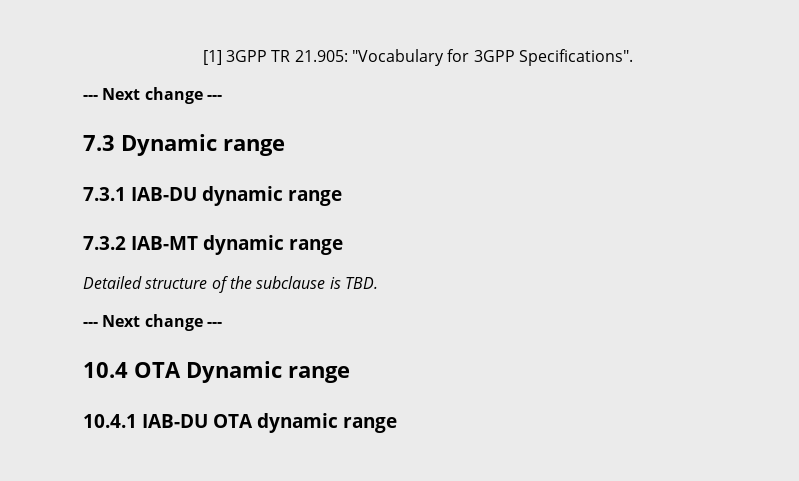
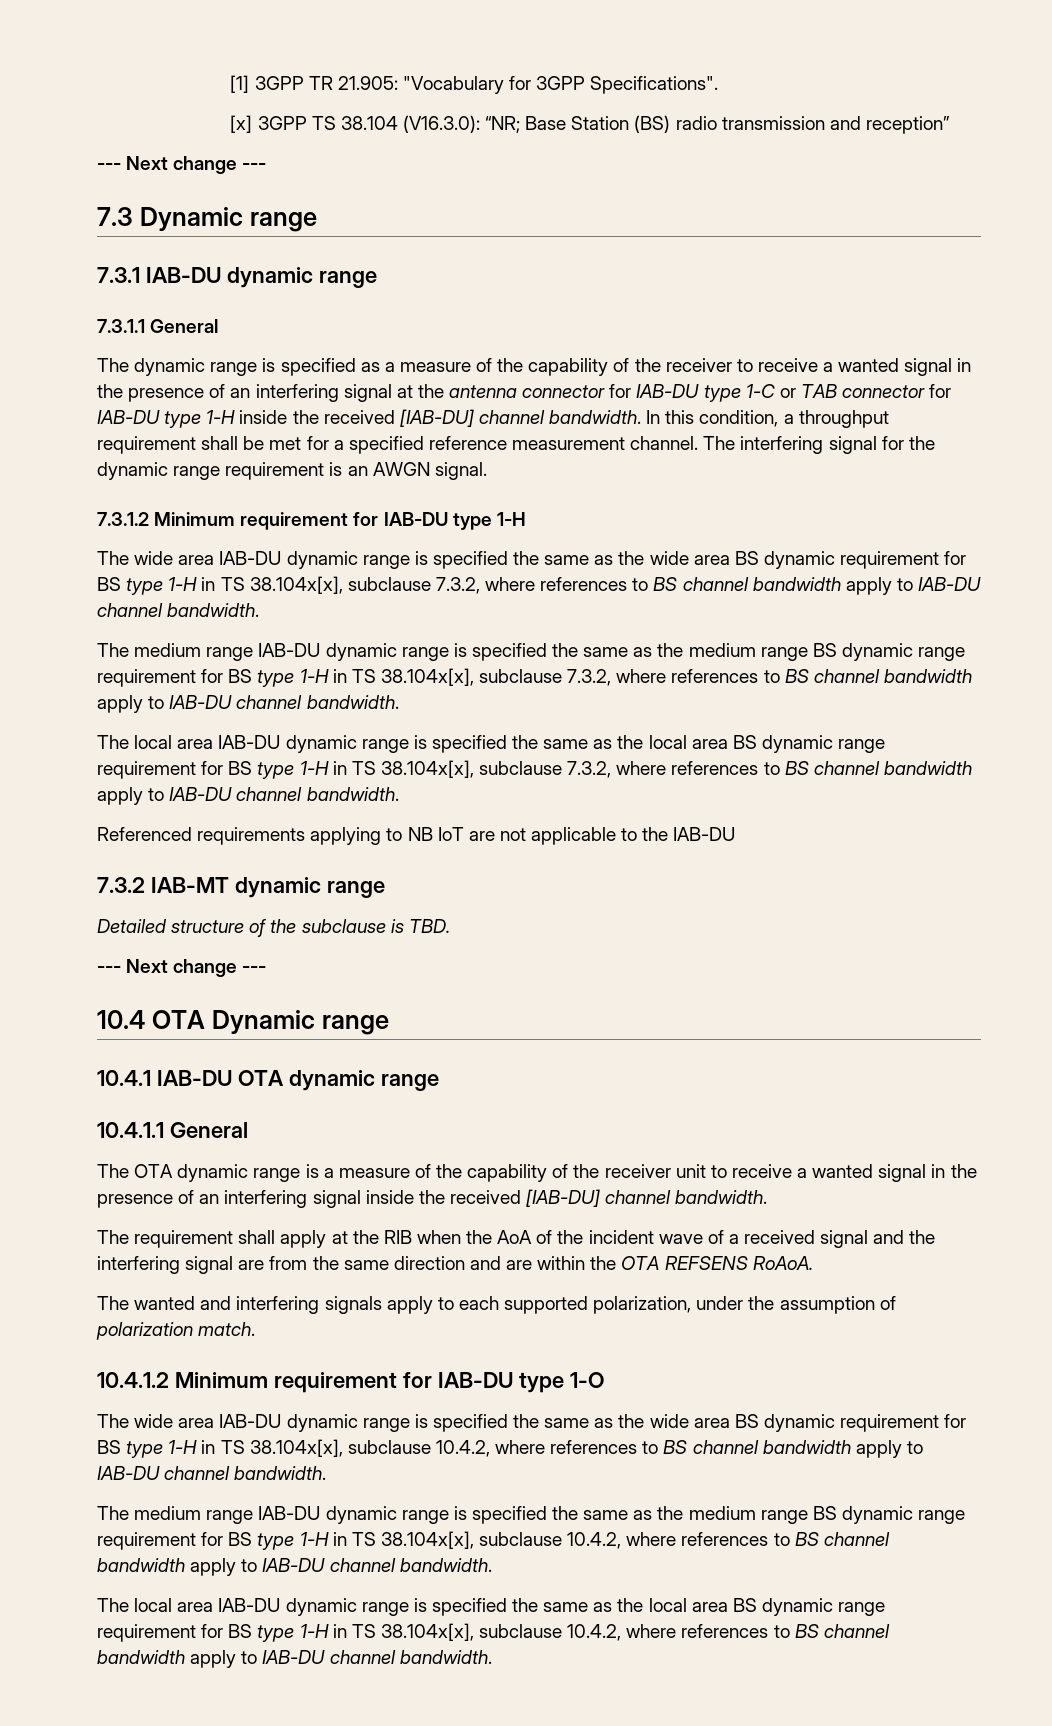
(633, 57) none -> [230,115,950,134] // [x] 3GPP TS 38.104 (V16.3.0): “NR; Base Station (BS) radio transmission and reception”
(342, 198) none -> [97,319,219,333] [97,358,972,376] [97,384,952,402] [97,409,889,428] [97,436,935,454] [97,462,487,480] [97,512,526,530] [97,551,967,569] [97,576,982,595] [97,603,260,617] [97,643,966,661] [97,668,972,687] [97,695,399,713] [97,735,886,753] [97,760,972,779] [97,787,399,805] [97,827,736,845] // 7.3.1.1 General // The dynamic range is specified as a measure of the capability of the receiver to receive a wanted signal in the presence of an interfering signal at the antenna connector for IAB-DU type 1-C or TAB connector for IAB-DU type 1-H inside the received [IAB-DU] channel bandwidth. In this condition, a throughput requirement shall be met for a specified reference measurement channel. The interfering signal for the dynamic range requirement is an AWGN signal. // 7.3.1.2 Minimum requirement for IAB-DU type 1-H // The wide area IAB-DU dynamic range is specified the same as the wide area BS dynamic requirement for BS type 1-H in TS 38.104x[x], subclause 7.3.2, where references to BS channel bandwidth apply to IAB-DU channel bandwidth. // The medium range IAB-DU dynamic range is specified the same as the medium range BS dynamic range requirement for BS type 1-H in TS 38.104x[x], subclause 7.3.2, where references to BS channel bandwidth apply to IAB-DU channel bandwidth. // The local area IAB-DU dynamic range is specified the same as the local area BS dynamic range requirement for BS type 1-H in TS 38.104x[x], subclause 7.3.2, where references to BS channel bandwidth apply to IAB-DU channel bandwidth. // Referenced requirements applying to NB IoT are not applicable to the IAB-DU
(397, 425) none -> [97,1122,248,1138] [97,1164,977,1182] [97,1189,768,1208] [97,1230,936,1248] [97,1256,813,1274] [97,1296,896,1314] [96,1322,256,1340] [97,1372,604,1393] [97,1414,967,1432] [97,1439,923,1458] [97,1466,327,1480] [97,1506,966,1524] [97,1531,890,1550] [97,1558,492,1576] [97,1598,886,1616] [97,1623,890,1642] [97,1650,492,1668] // 10.4.1.1 General // The OTA dynamic range is a measure of the capability of the receiver unit to receive a wanted signal in the presence of an interfering signal inside the received [IAB-DU] channel bandwidth. // The requirement shall apply at the RIB when the AoA of the incident wave of a received signal and the interfering signal are from the same direction and are within the OTA REFSENS RoAoA. // The wanted and interfering signals apply to each supported polarization, under the assumption of polarization match. // 10.4.1.2 Minimum requirement for IAB-DU type 1-O // The wide area IAB-DU dynamic range is specified the same as the wide area BS dynamic requirement for BS type 1-H in TS 38.104x[x], subclause 10.4.2, where references to BS channel bandwidth apply to IAB-DU channel bandwidth. // The medium range IAB-DU dynamic range is specified the same as the medium range BS dynamic range requirement for BS type 1-H in TS 38.104x[x], subclause 10.4.2, where references to BS channel bandwidth apply to IAB-DU channel bandwidth. // The local area IAB-DU dynamic range is specified the same as the local area BS dynamic range requirement for BS type 1-H in TS 38.104x[x], subclause 10.4.2, where references to BS channel bandwidth apply to IAB-DU channel bandwidth.

